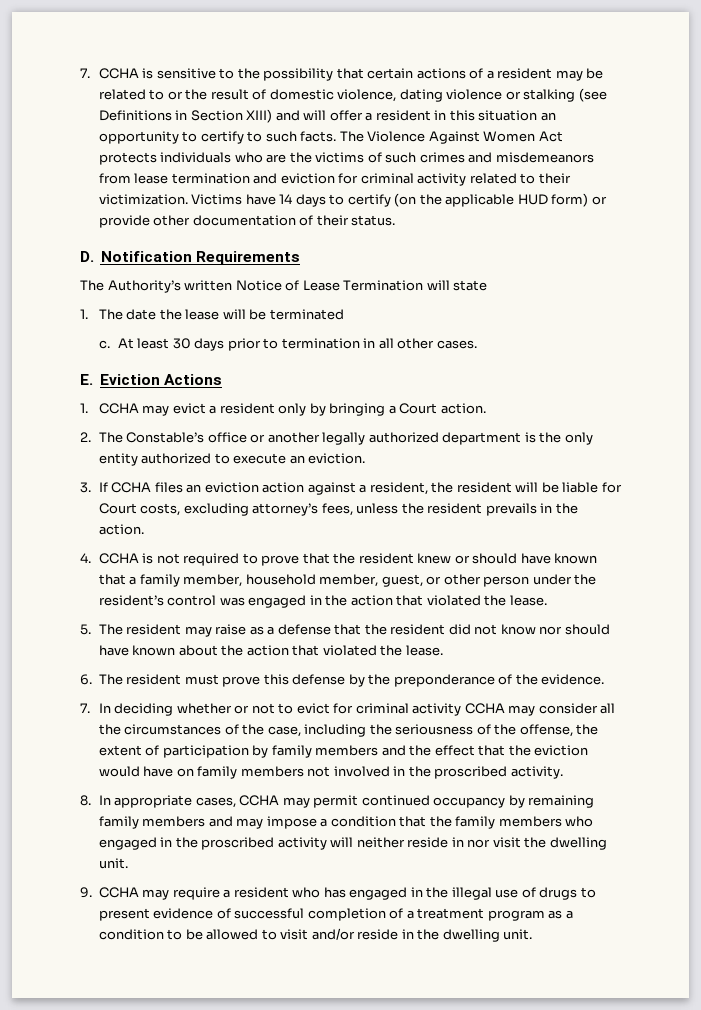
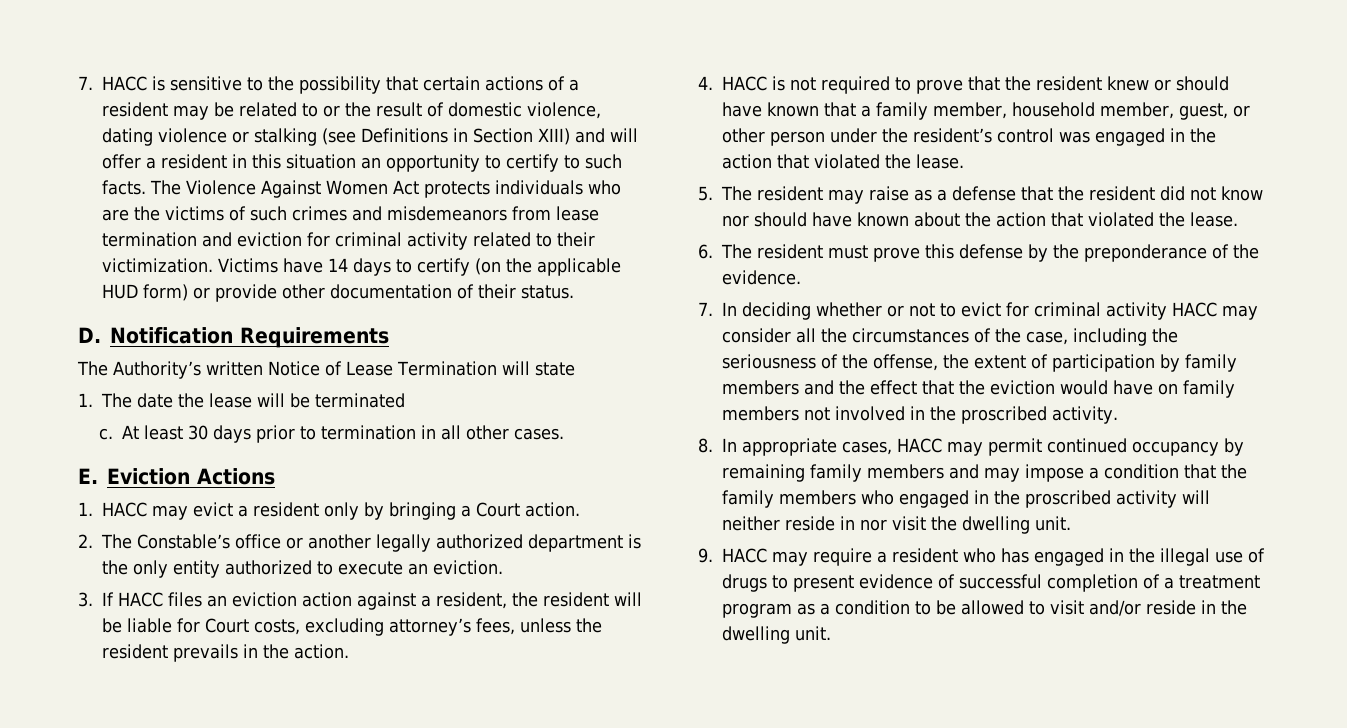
[80,68,139,79] 7. CCHA -> [78,76,147,91] 7. HACC
[98,403,139,414] CCHA -> [102,502,147,517] HACC
[111,482,152,493] CCHA -> [118,592,163,607] HACC
[98,553,139,564] CCHA -> [722,76,767,91] HACC
[464,703,505,714] CCHA -> [1172,302,1217,317] HACC
[239,795,280,806] CCHA -> [897,438,942,453] HACC
[98,887,139,898] CCHA -> [722,548,767,563] HACC

